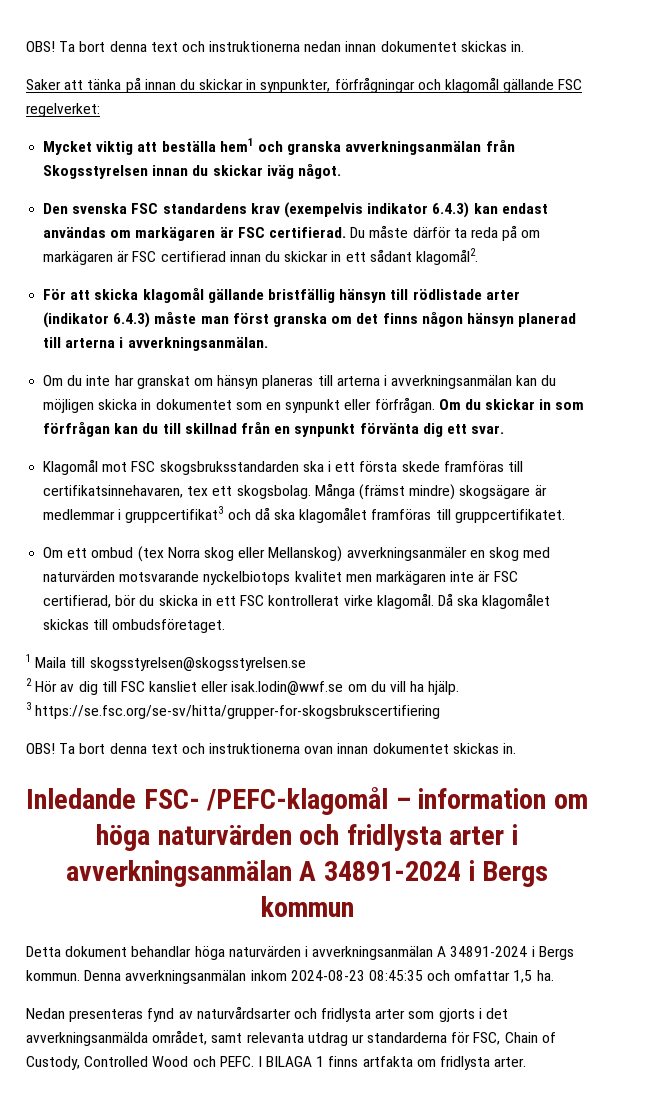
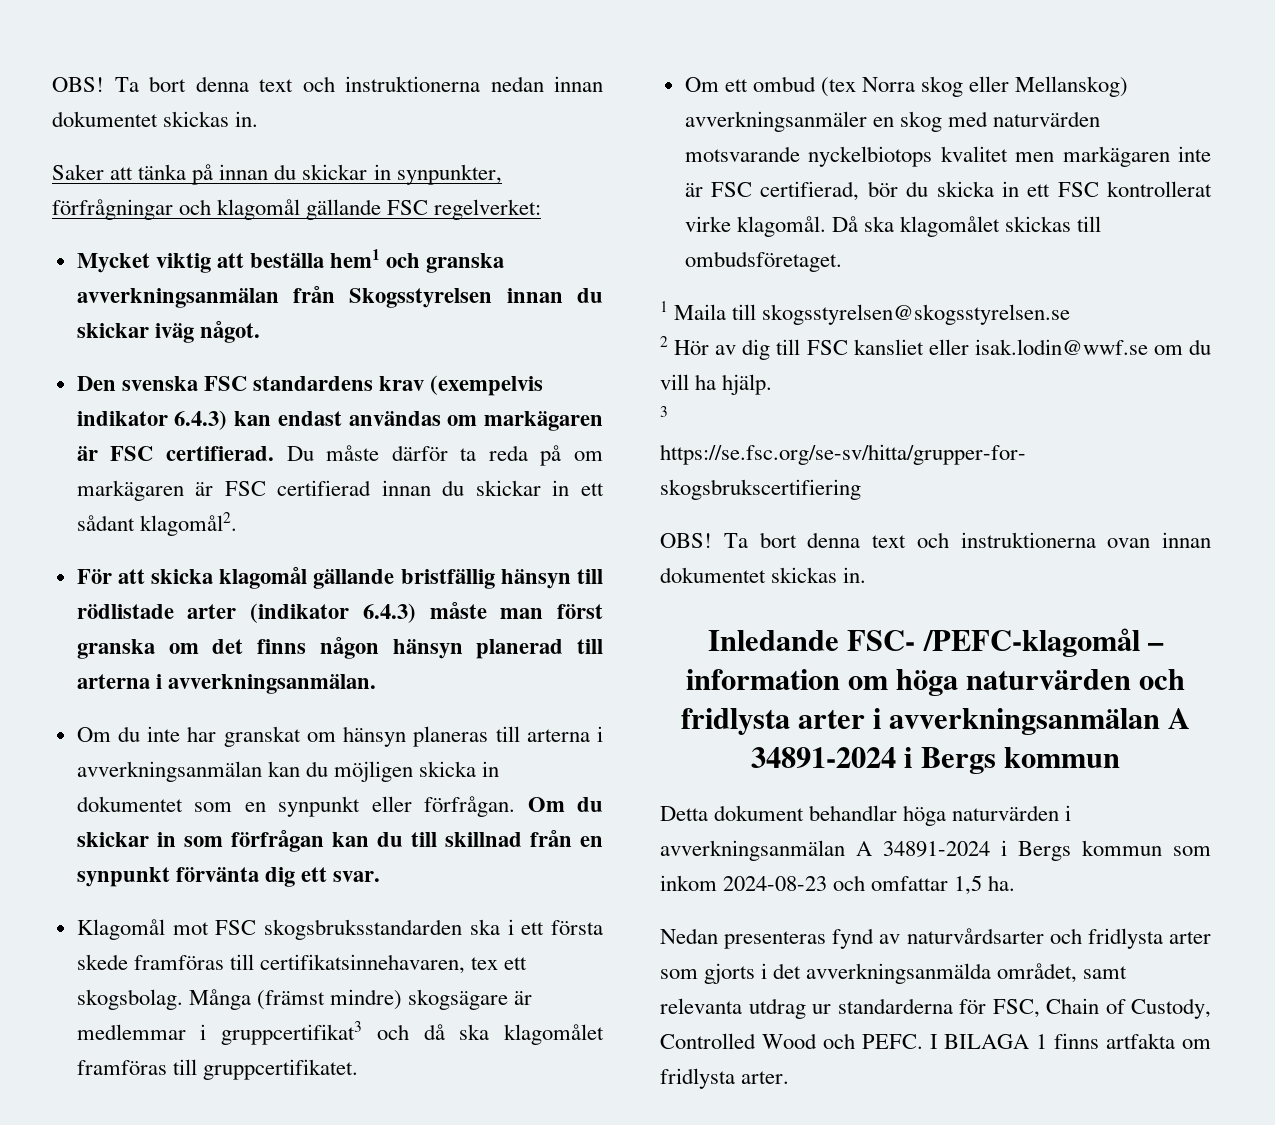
[26,970,247,984] kommun. Denna avverkningsanmälan -> [1082,840,1211,856] kommun som
[368,970,423,981] 08:45:35 -> (828, 883) none

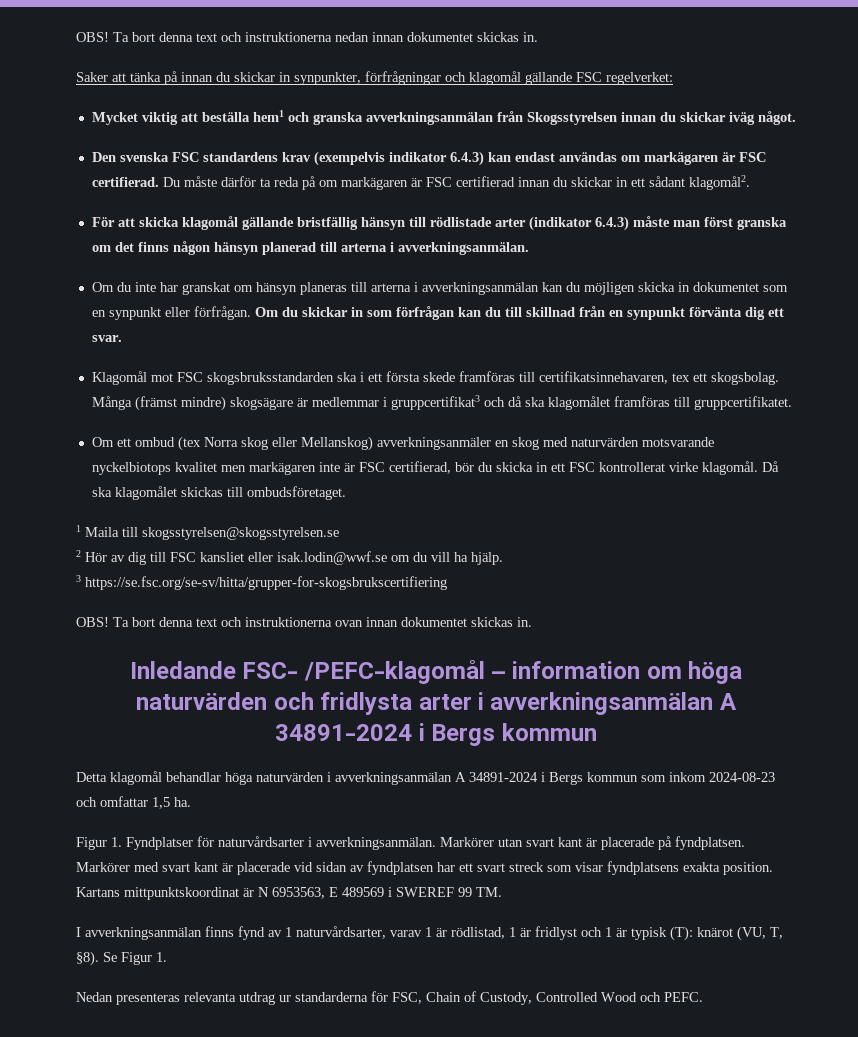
[714,805,805,821] dokument -> [110,771,162,785] klagomål
[660,928,1211,949] [660,963,1128,984] Nedan presenteras fynd av naturvårdsarter och fridlysta arter som gjorts i det avverkningsanmälda området, samt -> [76,836,745,850] [76,861,773,875] [76,887,502,900] [76,926,783,941] [76,951,167,966] [76,992,180,1005] Figur 1. Fyndplatser för naturvårdsarter i avverkningsanmälan. Markörer utan svart kant är placerade på fyndplatsen. Markörer med svart kant är placerade vid sidan av fyndplatsen har ett svart streck som visar fyndplatsens exakta position. Kartans mittpunktskoordinat är N 6953563, E 489569 i SWEREF 99 TM. // I avverkningsanmälan finns fynd av 1 naturvårdsarter, varav 1 är rödlistad, 1 är fridlyst och 1 är typisk (T): knärot (VU, T, §8). Se Figur 1. // Nedan presenteras
[929,1033,1211,1049] [660,1068,790,1089] I BILAGA 1 finns artfakta om fridlysta arter. -> (703, 997) none

